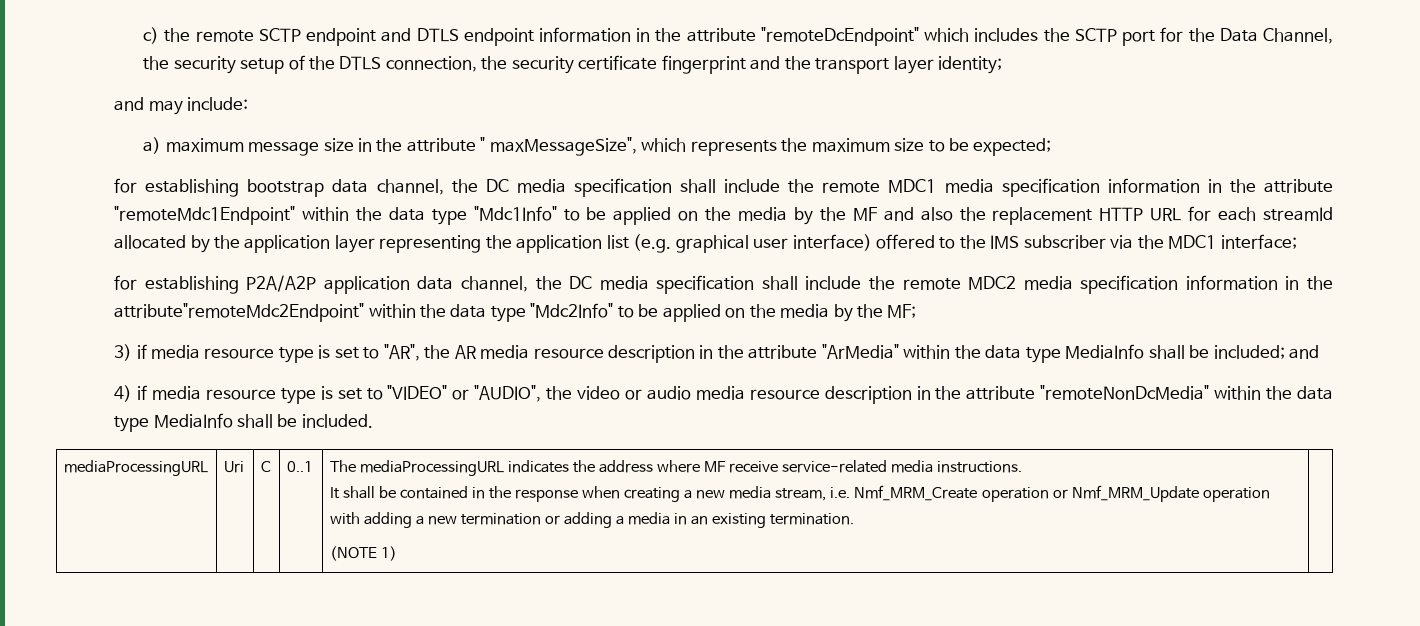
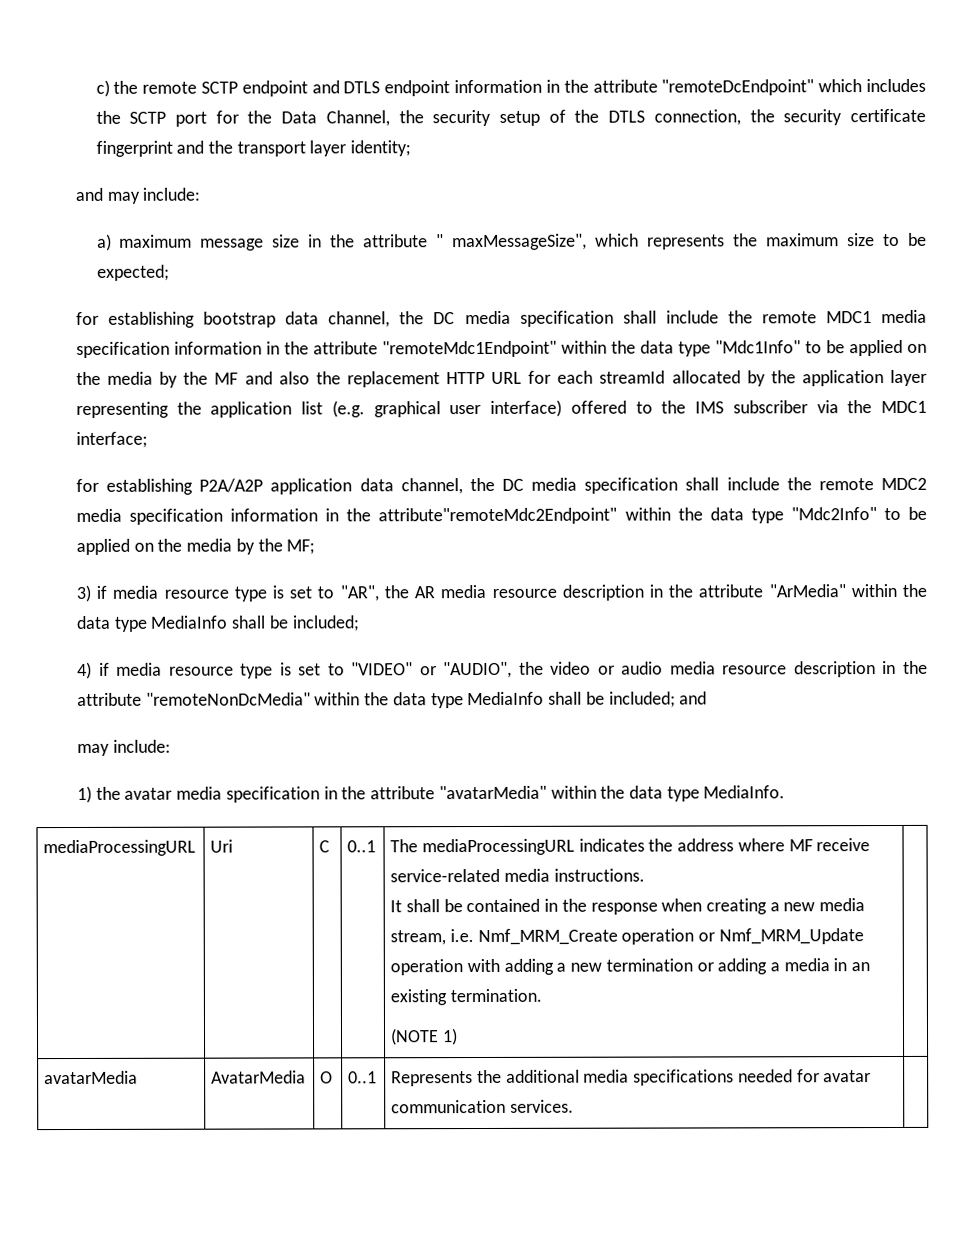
[1288,345,1319,359] and -> (360, 623) none
[301,414,373,428] included. -> [608,691,708,708] [77,739,171,756] [77,785,786,803] included; and // may include: // 1) the avatar media specification in the attribute "avatarMedia" within the data type MediaInfo.
(397, 553) none -> [44,1070,139,1085] [211,1070,307,1084] [320,1071,334,1084] [348,1071,378,1084] [391,1069,872,1087] [391,1099,574,1114] // avatarMedia | AvatarMedia | O | 0..1 | Represents the additional media specifications needed for avatar communication services. |

